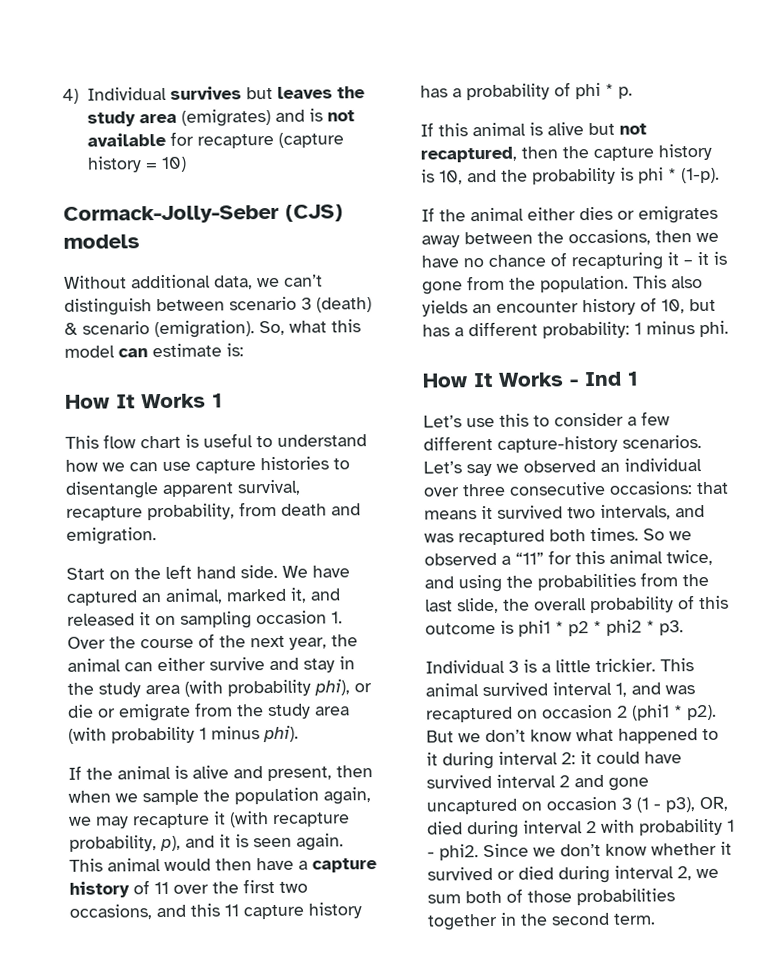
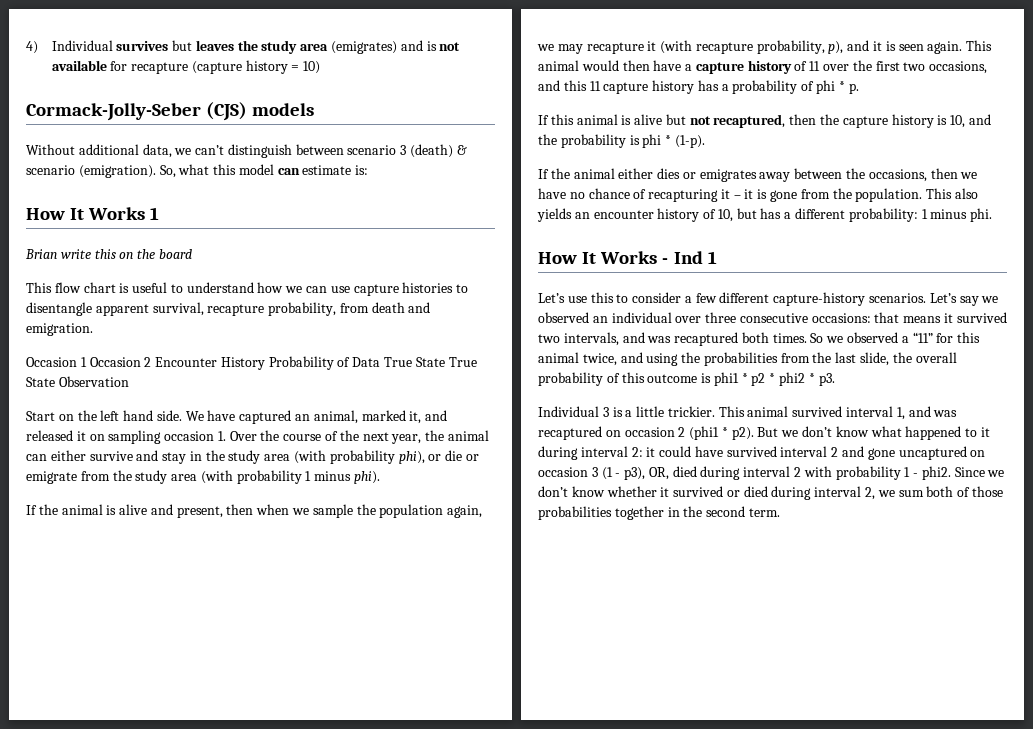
(223, 400) none -> [25,249,192,259] // Brian write this on the board
(157, 536) none -> [26,356,477,370] [26,376,129,387] // Occasion 1 Occasion 2 Encounter History Probability of Data True State True State Observation

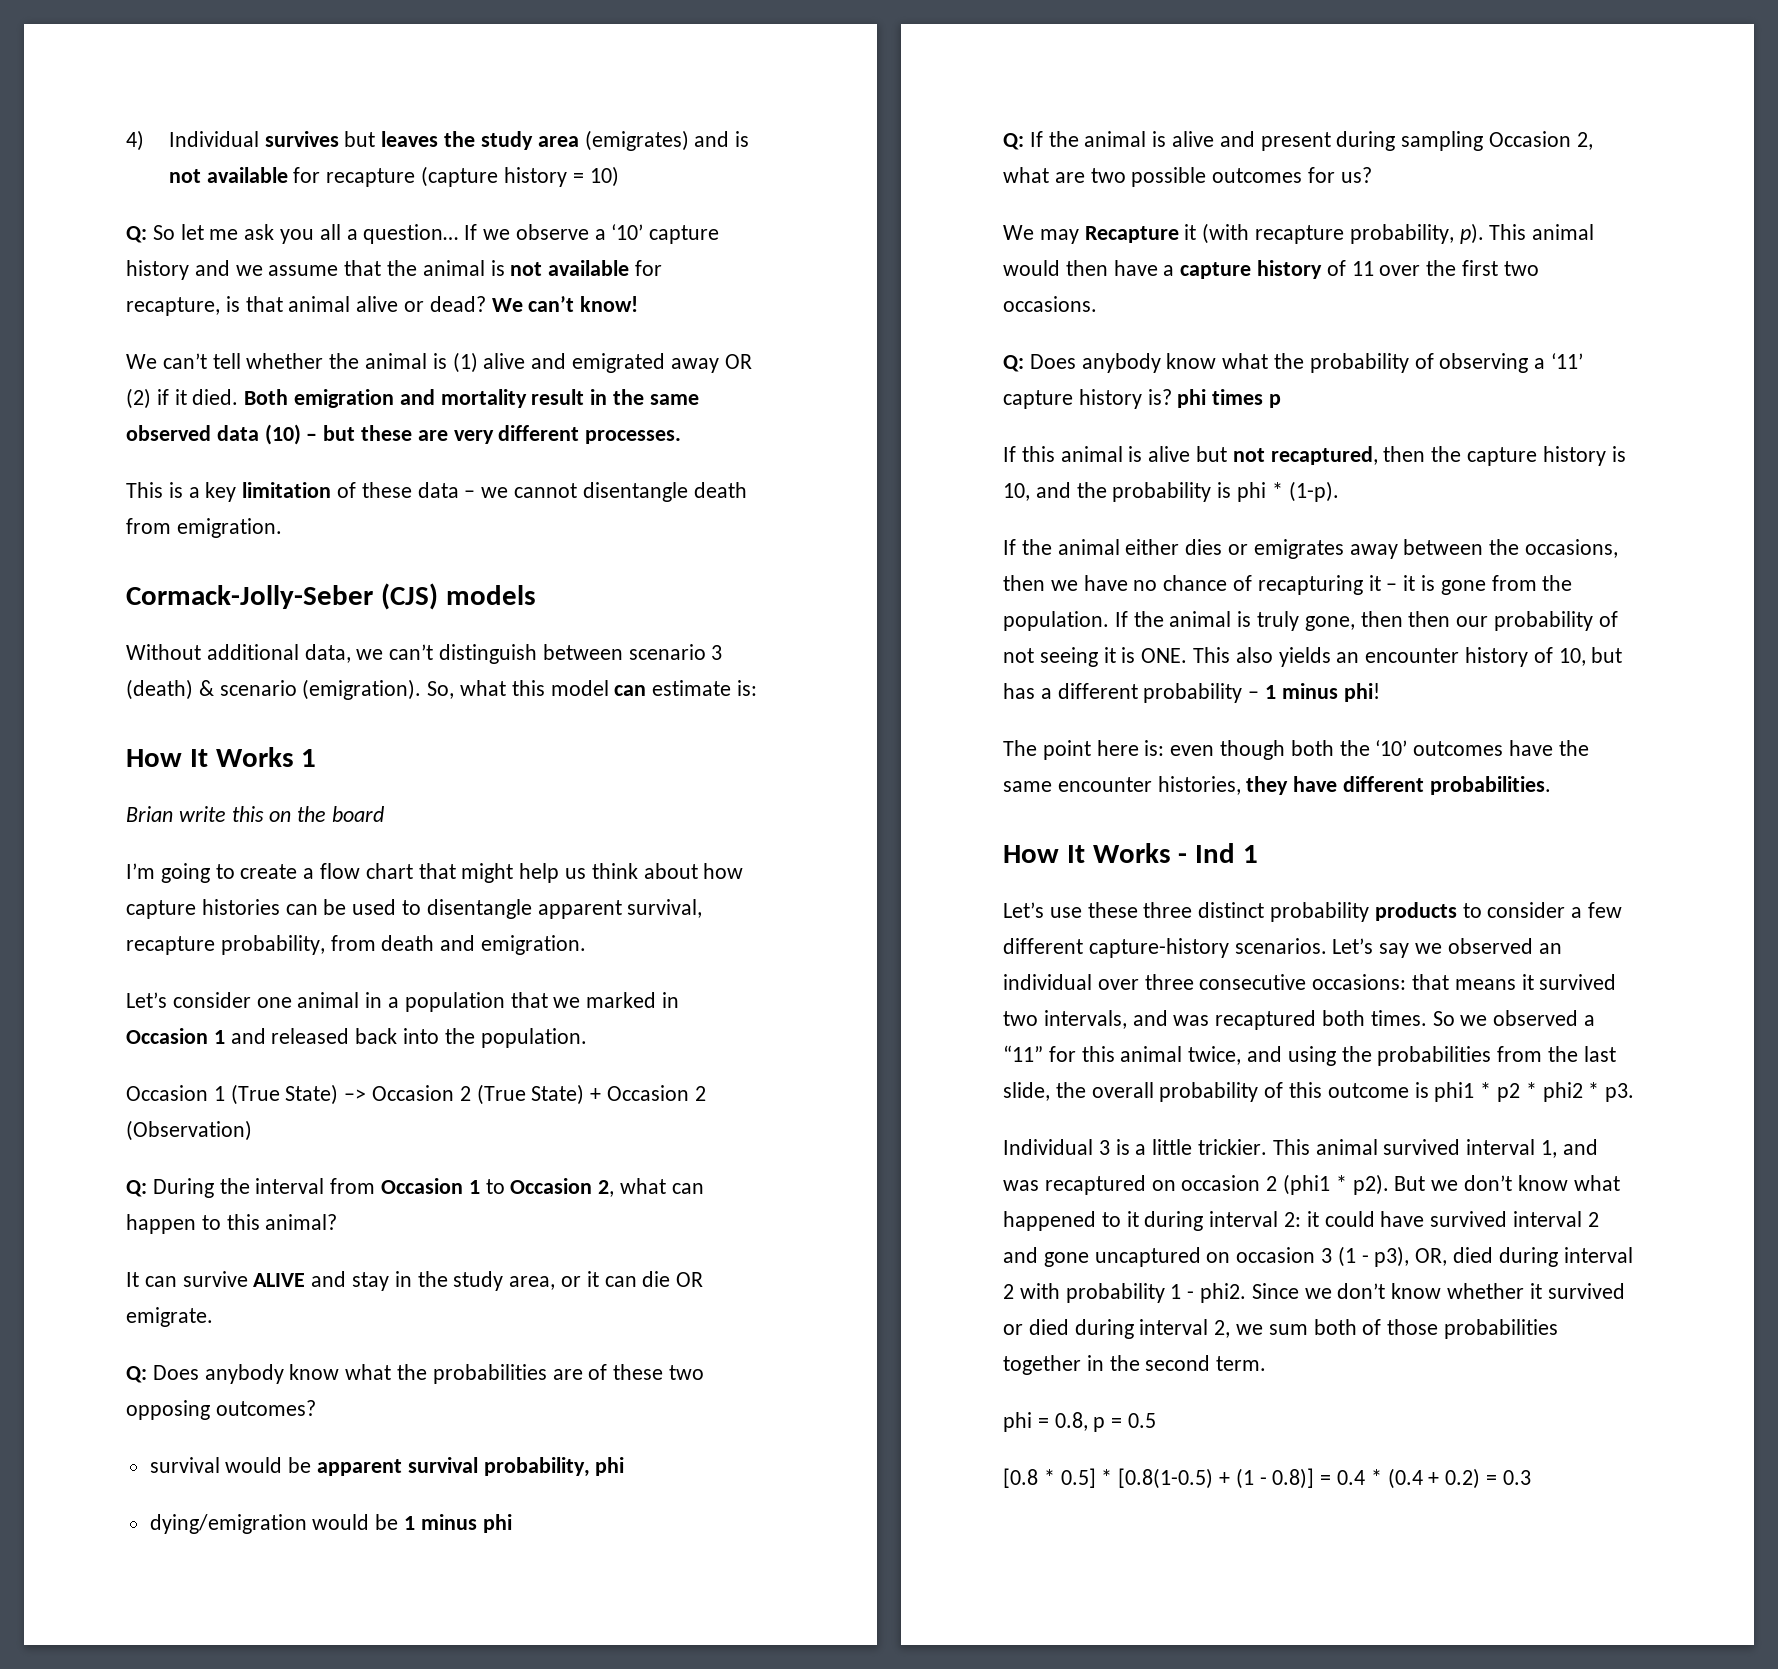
(321, 67) none -> [126,224,720,244] [126,260,663,280] [126,296,639,316] [126,352,752,373] [126,388,699,409] [126,424,682,445] [126,482,747,502] [126,518,282,538] // Q: So let me ask you all a question… If we observe a ‘10’ capture history and we assume that the animal is not available for recapture, is that animal alive or dead? We can’t know! // We can’t tell whether the animal is (1) alive and emigrated away OR (2) if it died. Both emigration and mortality result in the same observed data (10) – but these are very different processes. // This is a key limitation of these data – we cannot disentangle death from emigration.
[26,282,454,296] This flow chart is useful to understand how we can use capture histories -> [126,863,744,883] [126,899,397,919] I’m going to create a flow chart that might help us think about how capture histories can be used
[26,356,477,370] [26,376,129,387] [26,410,448,424] [26,430,489,444] [26,450,133,461] Occasion 1 Occasion 2 Encounter History Probability of Data True State True State Observation // Start on the left hand side. We have captured an animal, marked it, and released it on sampling occasion 1. Over the course of the next year, the animal can either survive -> [126,992,680,1012] [126,1028,587,1048] [126,1084,706,1105] [126,1120,252,1141] [126,1178,704,1198] [126,1214,338,1234] [126,1271,306,1287] Let’s consider one animal in a population that we marked in Occasion 1 and released back into the population. // Occasion 1 (True State) –> Occasion 2 (True State) + Occasion 2 (Observation) // Q: During the interval from Occasion 1 to Occasion 2, what can happen to this animal? // It can survive ALIVE
[264,450,479,464] [26,470,381,484] area (with probability phi), or die or emigrate from the study area (with probability 1 minus phi). // -> [509,1271,704,1290] [126,1307,213,1327] [126,1364,705,1384] [126,1400,316,1420] [149,1457,625,1477] [149,1514,512,1534] [1003,133,1024,150] area, or it can die OR emigrate. // Q: Does anybody know what the probabilities are of these two opposing outcomes? // survival would be apparent survival probability, phi // dying/emigration would be 1 minus phi // Q:
[176,504,483,518] [537,40,963,54] present, then when we sample the population again, we may recapture it (with recapture probability, p), and it is seen again. -> [1260,131,1593,151] [1003,167,1372,187] [1003,223,1484,244] present during sampling Occasion 2, what are two possible outcomes for us? // We may Recapture it (with recapture probability, p).
[929,61,988,74] [538,80,859,94] occasions, and this 11 capture history has a probability of phi * p. -> [1003,296,1097,312] [1003,353,1584,373] [1003,389,1282,409] occasions. // Q: Does anybody know what the probability of observing a ‘11’ capture history is? phi times p
(923, 195) none -> [1114,611,1618,631] [1003,647,1188,667] If the animal is truly gone, then then our probability of not seeing it is ONE.
[848,208,993,222] probability: 1 minus phi. -> [1143,683,1380,703] [1003,740,1589,760] [1003,776,1551,795] probability – 1 minus phi! // The point here is: even though both the ‘10’ outcomes have the same encounter histories, they have different probabilities.
[590,292,614,303] this -> [1087,902,1457,922] these three distinct probability products
(780, 512) none -> [1003,1412,1157,1432] [1003,1468,1531,1489] // phi = 0.8, p = 0.5 // [0.8 * 0.5] * [0.8(1-0.5) + (1 - 0.8)] = 0.4 * (0.4 + 0.2) = 0.3

